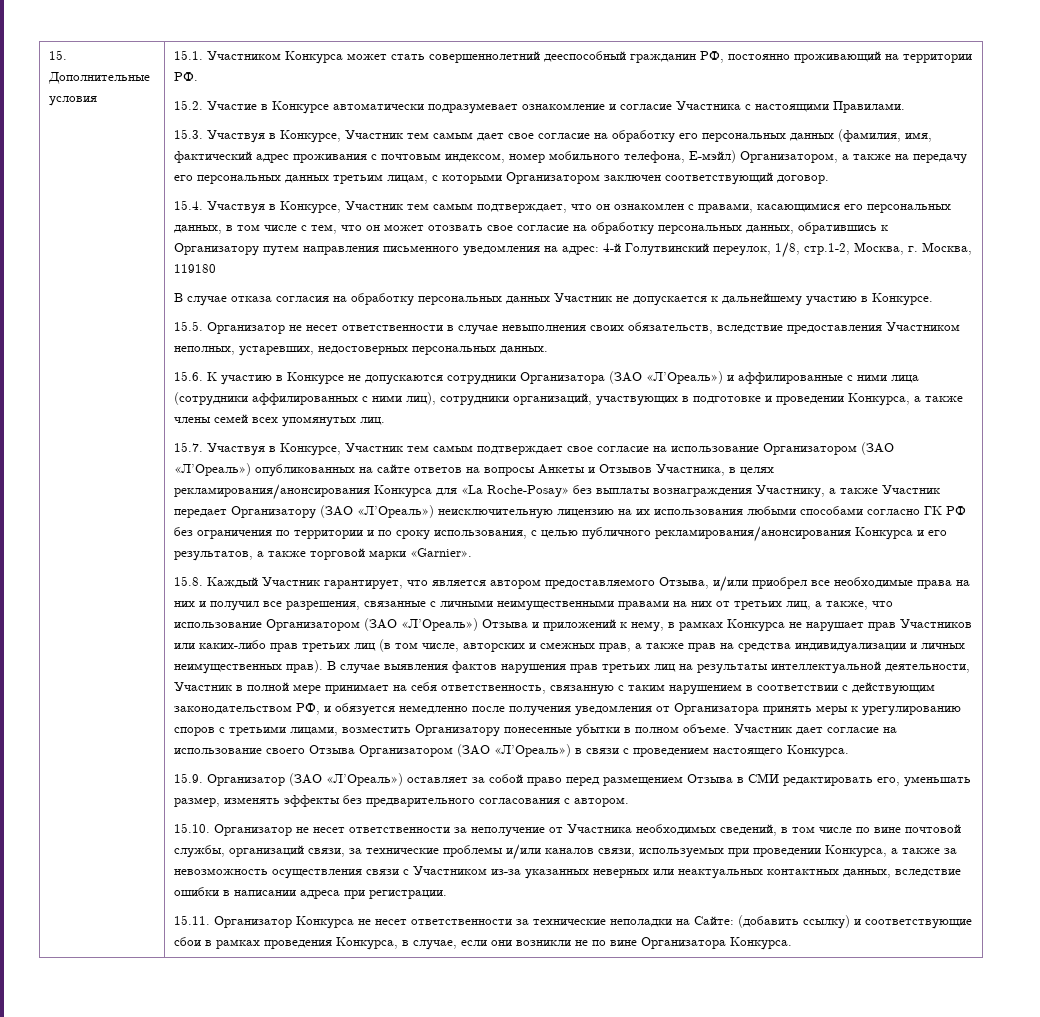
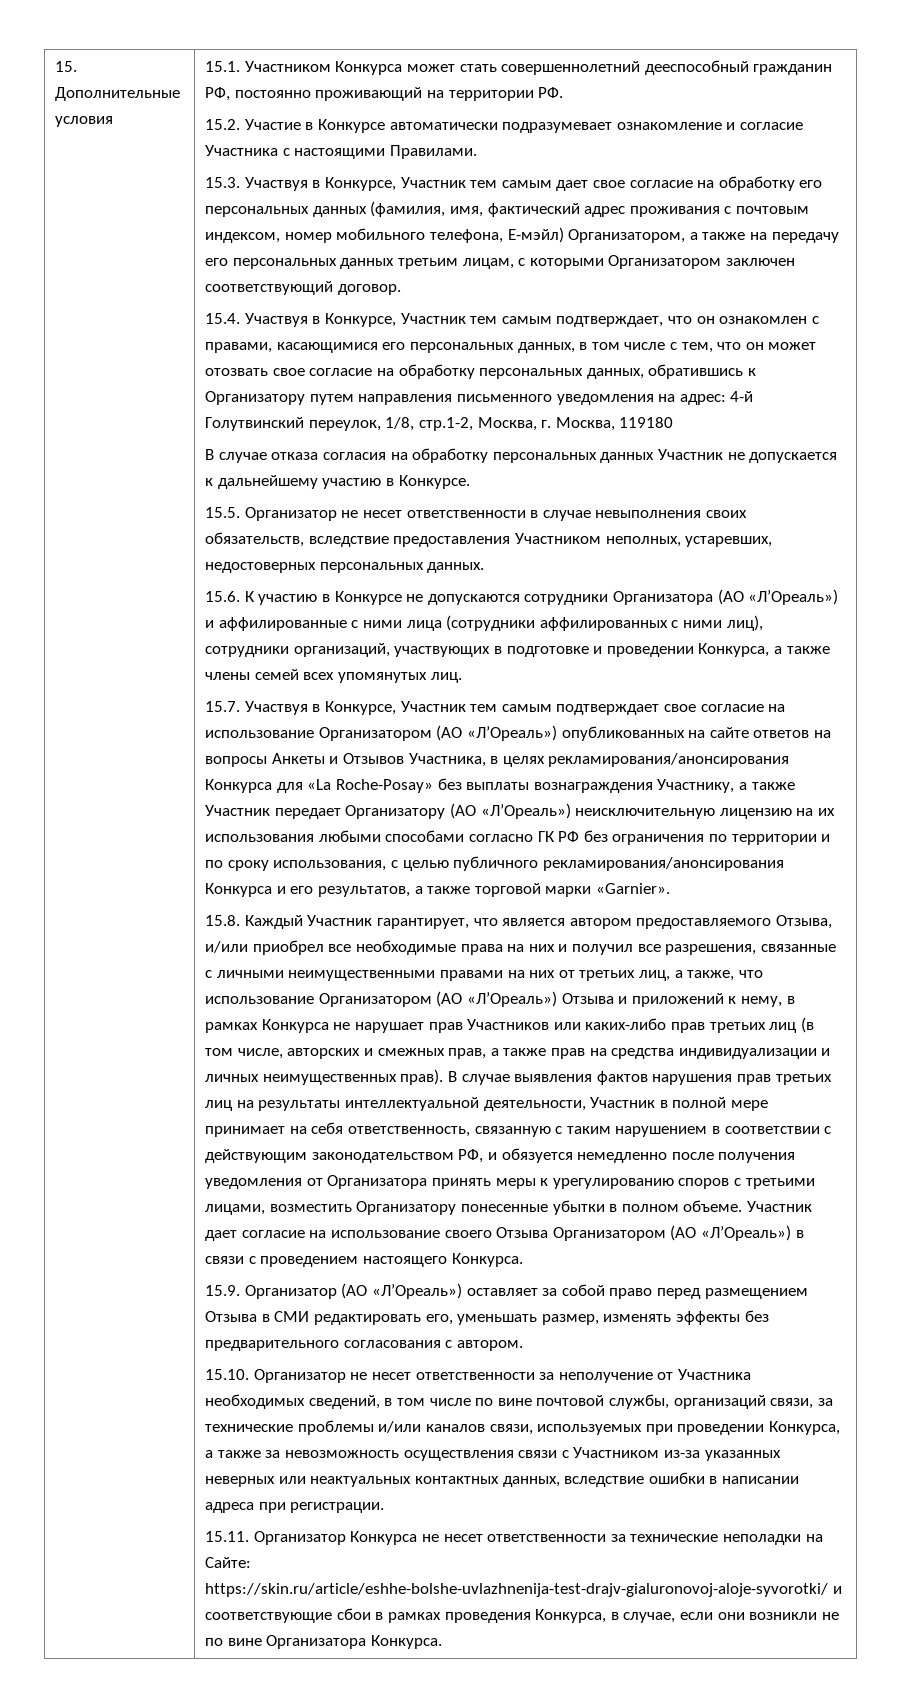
[608,371,642,384] (ЗАО -> [717,589,744,605] (АО
[860,442,894,455] (ЗАО -> [436,725,463,741] (АО
[319,505,353,518] (ЗАО -> [449,803,476,819] (АО
[363,618,397,631] (ЗАО -> [436,991,463,1007] (АО
[456,744,490,757] (ЗАО -> [670,1225,697,1241] (АО
[288,773,322,786] (ЗАО -> [341,1283,368,1299] (АО
[737,915,850,929] (добавить ссылку) -> [205,1583,829,1597] https://skin.ru/article/eshhe-bolshe-uvlazhnenija-test-drajv-gialuronovoj-aloje-syvorotki/

